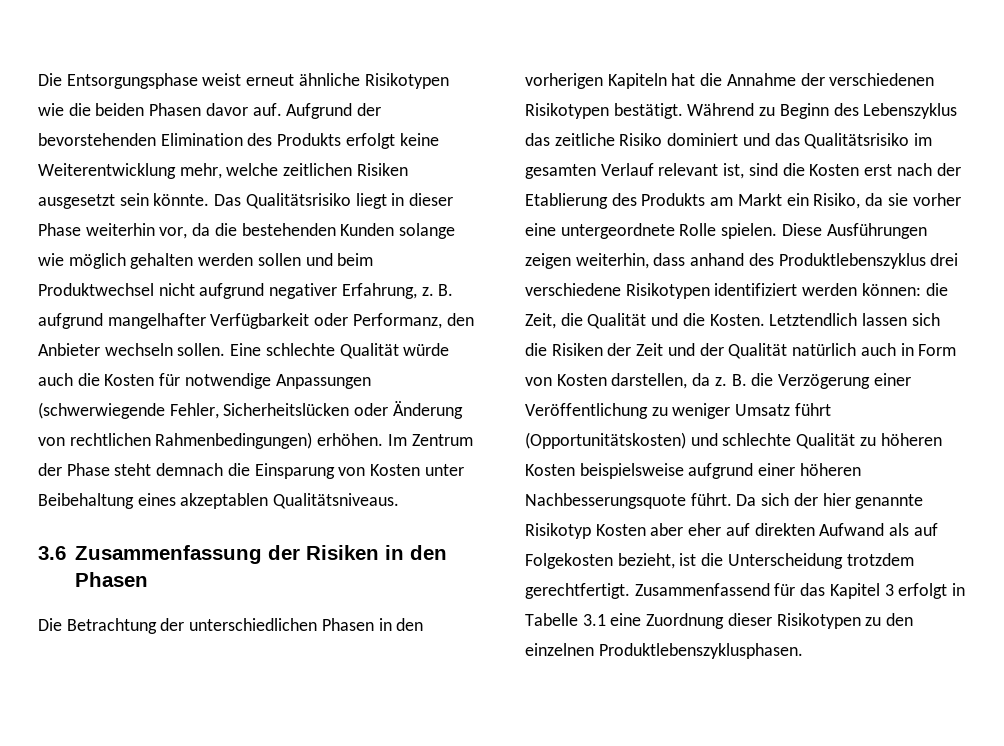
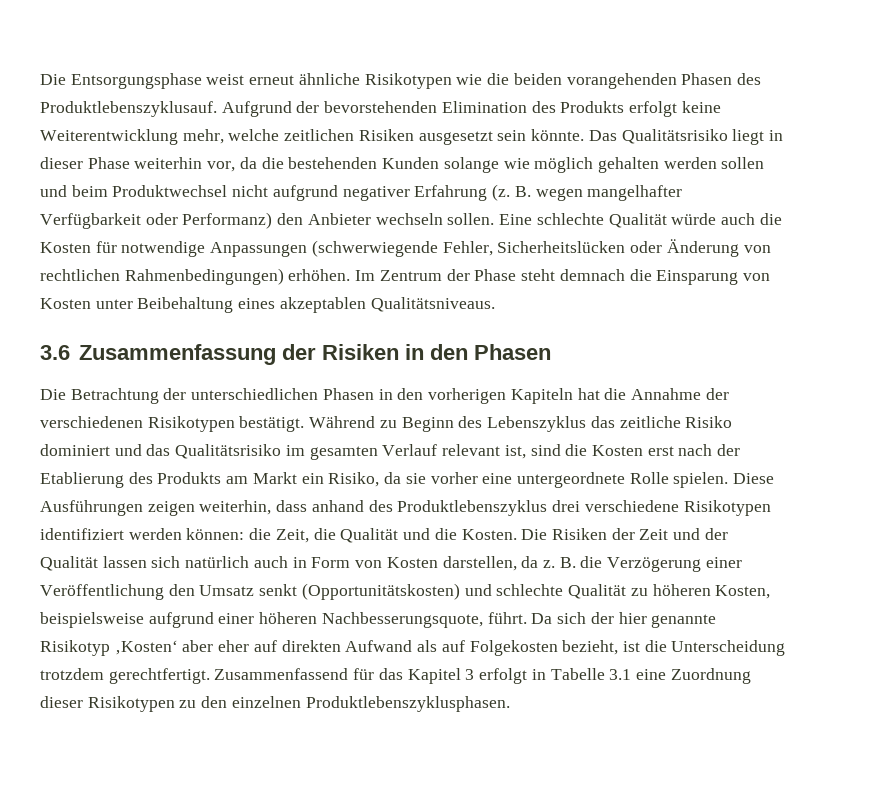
[149,103,282,116] Phasen davor auf. -> [566,73,761,89] [40,101,217,117] vorangehenden Phasen des Produktlebenszyklusauf.
[341,283,454,299] [38,313,103,329] Erfahrung, z. B. aufgrund -> [414,184,583,201] Erfahrung (z. B. wegen
[352,313,442,329] Performanz, -> [182,212,273,229] Performanz)
[769,313,940,326] [525,343,547,356] Letztendlich lassen sich die -> [521,529,548,540] Die
(788, 351) none -> [102,556,181,568] lassen sich
[651,403,831,419] zu weniger Umsatz führt -> [168,584,298,596] den Umsatz senkt
[525,464,575,476] Kosten -> [715,585,771,599] Kosten,
[525,493,686,509] Nachbesserungsquote -> [321,612,483,628] Nachbesserungsquote,
[595,524,646,536] Kosten -> [114,640,178,655] ‚Kosten‘

